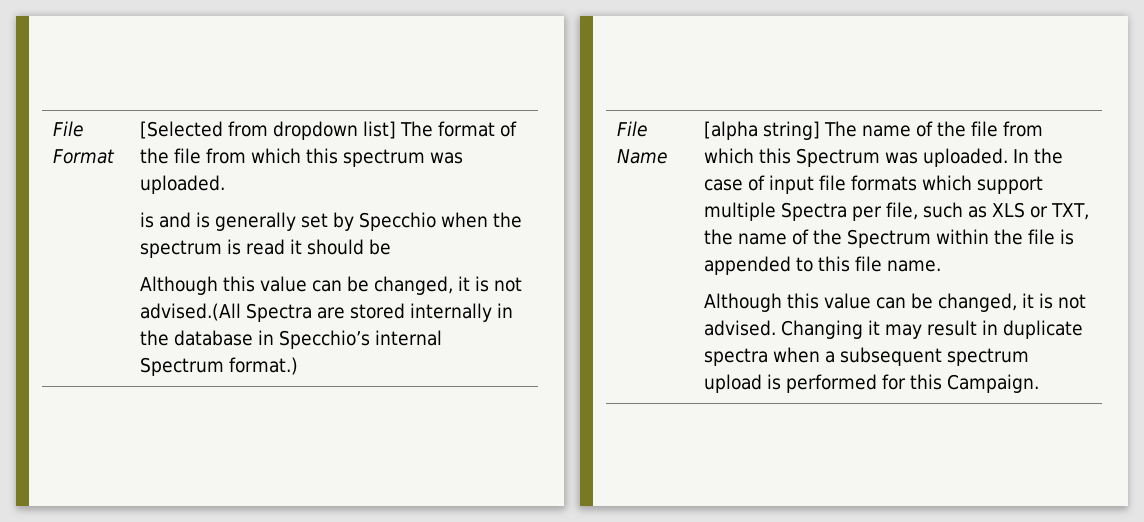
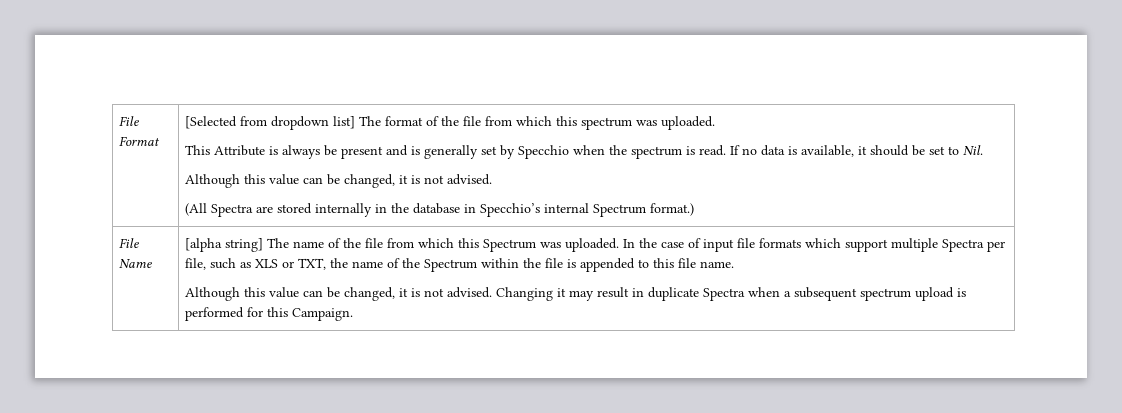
[140,212,155,228] is -> [184,145,383,159] This Attribute is always be present
[246,239,286,255] read -> [698,145,854,157] read. If no data is available,
[140,276,523,295] [140,303,242,321] // Although this value can be changed, it is not advised.(All -> [928,145,983,155] [184,174,492,188] [184,203,207,216] set to Nil. // Although this value can be changed, it is not advised. // (All
[704,348,769,366] spectra -> [702,288,745,301] Spectra

